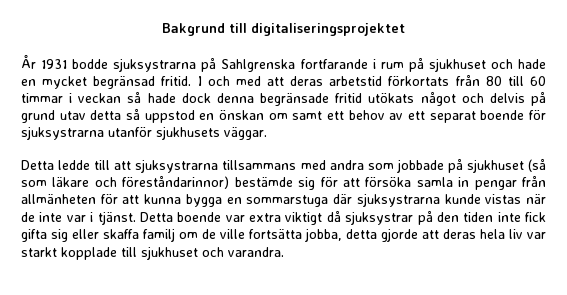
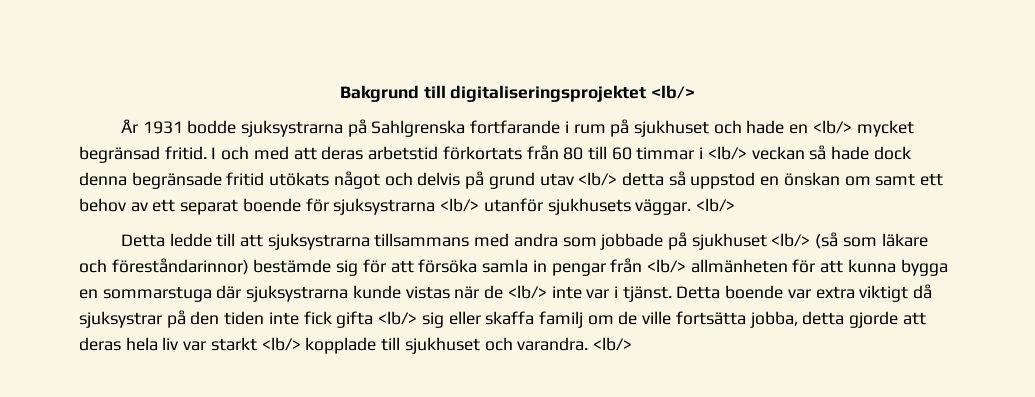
(405, 29) none -> [651,85,696,99] <lb/>
(36, 82) none -> [812,120,852,134] <lb/>
(73, 98) none -> [707,146,747,160] <lb/>
(86, 115) none -> [578,172,618,186] <lb/>
(104, 133) none -> [440,198,480,212] <lb/>
(267, 133) none -> [695,198,735,212] <lb/>
(524, 166) none -> [771,233,811,247] <lb/>
(547, 181) none -> [646,259,686,273] <lb/>
(35, 217) none -> [507,285,547,299] <lb/>
(47, 235) none -> [378,311,418,325] <lb/>
(57, 252) none -> [261,337,301,351] <lb/>
(284, 252) none -> [592,337,632,351] <lb/>

